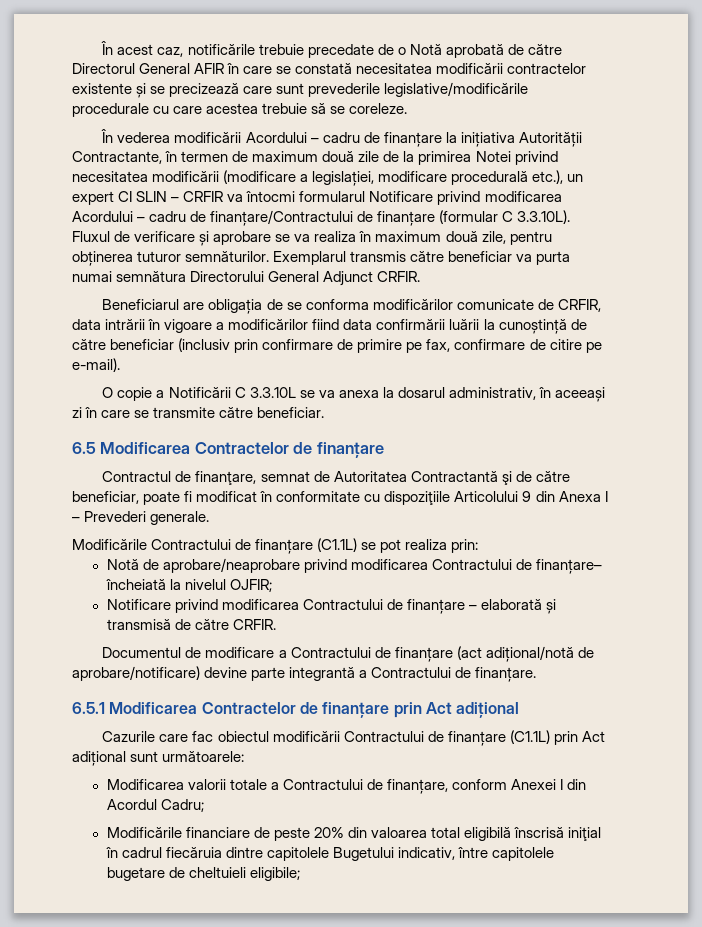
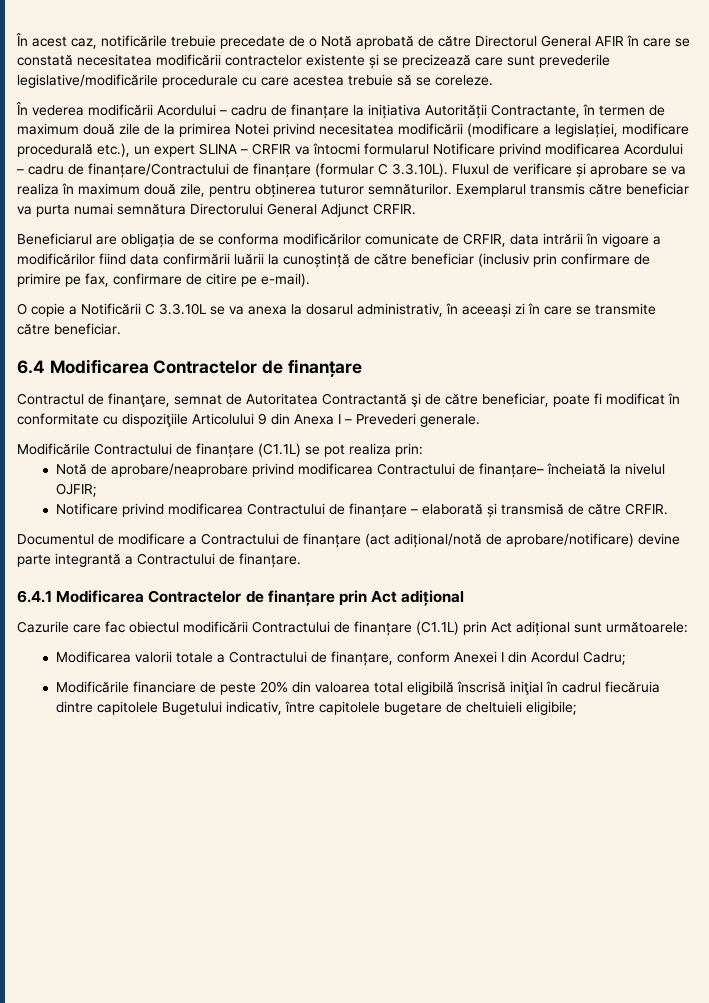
[118,191,168,202] CI SLIN -> [199,143,237,155] SLINA
[72,442,96,454] 6.5 -> [17,360,45,374] 6.4
[72,702,105,714] 6.5.1 -> [17,590,52,603] 6.4.1

